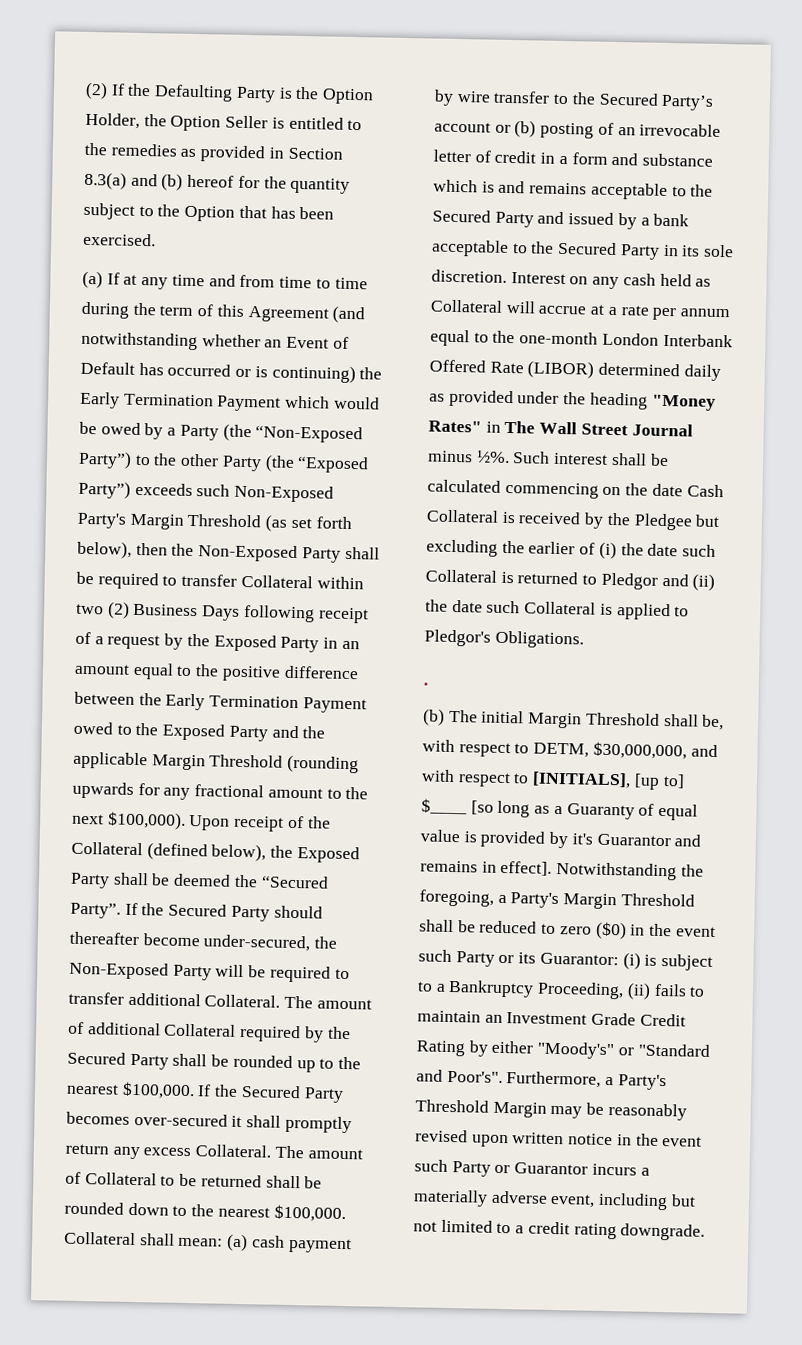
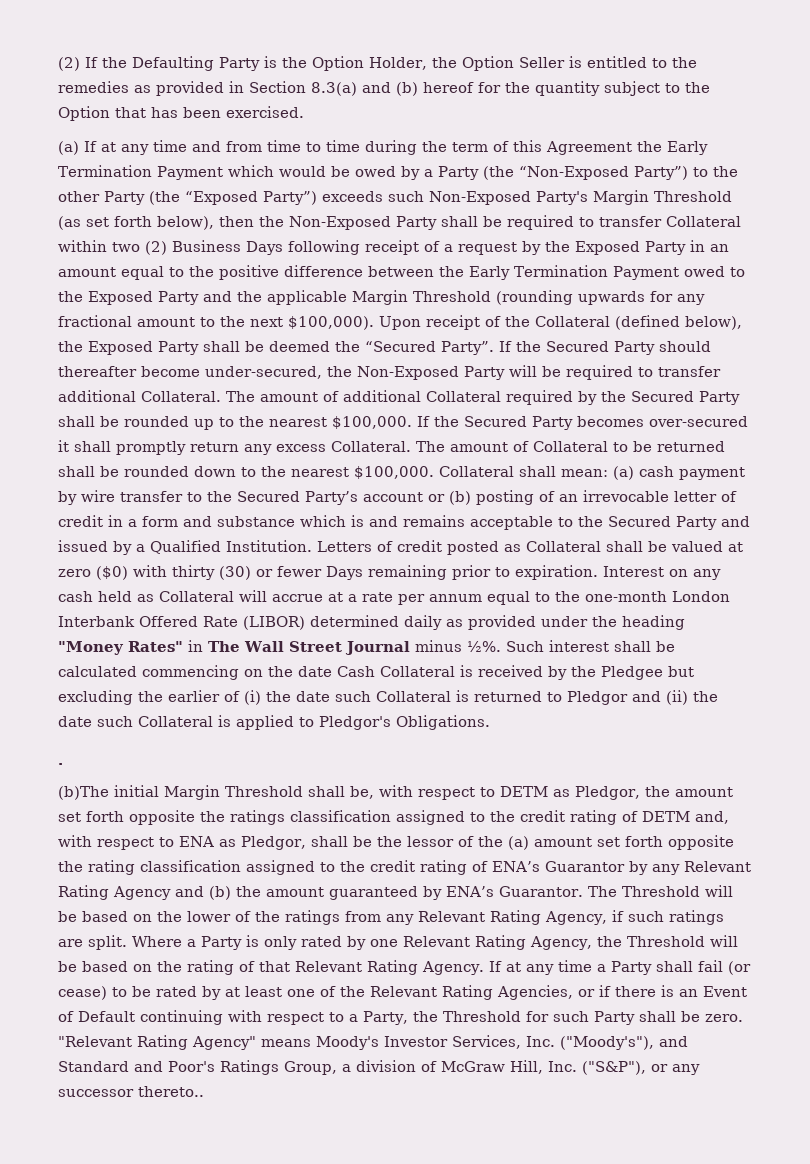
[332,305,366,324] [81,331,349,351] [80,361,356,384] (and notwithstanding whether an Event of Default has occurred or is continuing) -> (632, 148) none
[653,213,690,227] [431,239,735,260] [431,269,507,283] bank acceptable to the Secured Party in its sole discretion. -> [150,540,743,555] [58,565,598,580] Qualified Institution. Letters of credit posted as Collateral shall be valued at zero ($0) with thirty (30) or fewer Days remaining prior to expiration.
[422,708,478,726] (b) The -> [58,786,109,800] (b)The
[533,741,718,760] [421,769,685,790] [421,798,699,821] [420,829,702,849] [420,860,704,881] [419,889,695,910] [419,919,716,940] [418,949,714,971] [417,979,706,1000] [417,1010,686,1027] [416,1040,710,1060] [416,1069,667,1091] [415,1099,687,1121] [415,1129,703,1148] [414,1159,650,1177] [413,1189,696,1211] [413,1219,706,1241] DETM, $30,000,000, and with respect to [INITIALS], [up to] $____ [so long as a Guaranty of equal value is provided by it's Guarantor and remains in effect]. Notwithstanding the foregoing, a Party's Margin Threshold shall be reduced to zero ($0) in the event such Party or its Guarantor: (i) is subject to a Bankruptcy Proceeding, (ii) fails to maintain an Investment Grade Credit Rating by either "Moody's" or "Standard and Poor's". Furthermore, a Party's Threshold Margin may be reasonably revised upon written notice in the event such Party or Guarantor incurs a materially adverse event, including but not limited to a credit rating downgrade. -> [500,786,733,800] [58,810,729,825] [58,835,734,850] [58,860,751,875] [58,885,733,900] [58,910,724,925] [58,935,738,950] [58,960,751,975] [58,985,747,1000] [58,1010,743,1025] [58,1035,688,1050] [58,1060,700,1075] [58,1086,204,1097] DETM as Pledgor, the amount set forth opposite the ratings classification assigned to the credit rating of DETM and, with respect to ENA as Pledgor, shall be the lessor of the (a) amount set forth opposite the rating classification assigned to the credit rating of ENA’s Guarantor by any Relevant Rating Agency and (b) the amount guaranteed by ENA’s Guarantor. The Threshold will be based on the lower of the ratings from any Relevant Rating Agency, if such ratings are split. Where a Party is only rated by one Relevant Rating Agency, the Threshold will be based on the rating of that Relevant Rating Agency. If at any time a Party shall fail (or cease) to be rated by at least one of the Relevant Rating Agencies, or if there is an Event of Default continuing with respect to a Party, the Threshold for such Party shall be zero. "Relevant Rating Agency" means Moody's Investor Services, Inc. ("Moody's"), and Standard and Poor's Ratings Group, a division of McGraw Hill, Inc. ("S&P"), or any successor thereto..

